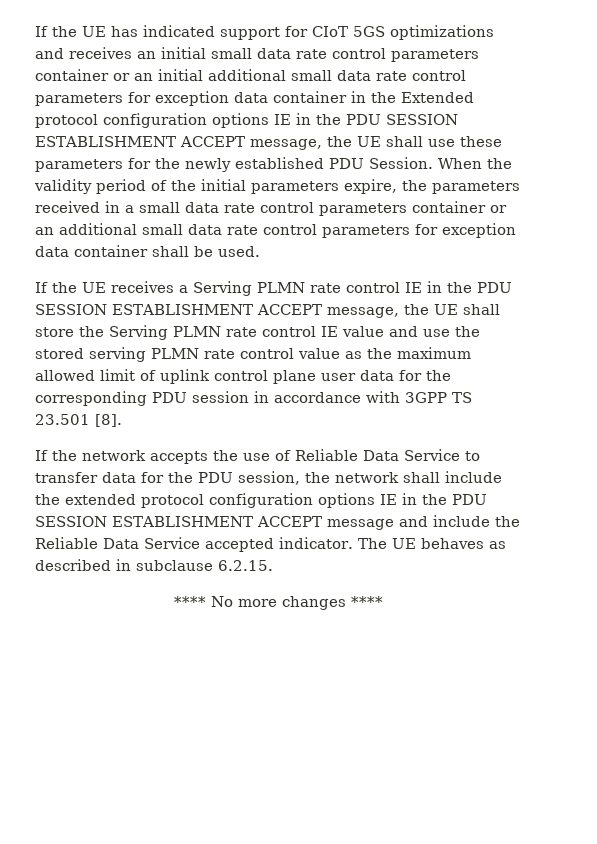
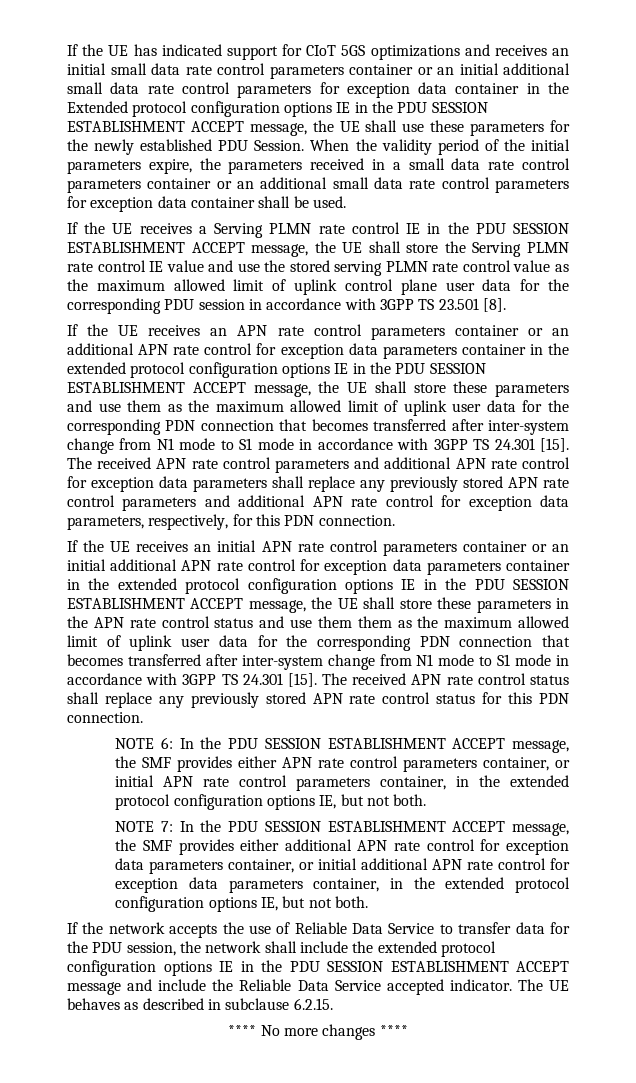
(122, 420) none -> [67,324,570,340] [67,343,570,359] [67,362,486,378] [67,381,569,397] [67,400,570,416] [67,419,569,435] [67,438,569,454] [67,457,570,473] [67,476,569,492] [67,495,570,511] [67,514,395,530] [67,540,569,556] [67,559,570,575] [67,578,569,594] [67,597,570,613] [67,616,569,628] [67,635,570,651] [67,654,570,670] [67,673,569,687] [67,692,570,708] [67,712,143,723] [115,737,569,753] [115,756,570,772] [115,775,569,791] [115,794,427,810] [115,820,569,836] [115,839,569,855] [115,858,570,874] [115,877,570,893] [115,896,368,912] // If the UE receives an APN rate control parameters container or an additional APN rate control for exception data parameters container in the extended protocol configuration options IE in the PDU SESSION ESTABLISHMENT ACCEPT message, the UE shall store these parameters and use them as the maximum allowed limit of uplink user data for the corresponding PDN connection that becomes transferred after inter-system change from N1 mode to S1 mode in accordance with 3GPP TS 24.301 [15]. The received APN rate control parameters and additional APN rate control for exception data parameters shall replace any previously stored APN rate control parameters and additional APN rate control for exception data parameters, respectively, for this PDN connection. // If the UE receives an initial APN rate control parameters container or an initial additional APN rate control for exception data parameters container in the extended protocol configuration options IE in the PDU SESSION ESTABLISHMENT ACCEPT message, the UE shall store these parameters in the APN rate control status and use them them as the maximum allowed limit of uplink user data for the corresponding PDN connection that becomes transferred after inter-system change from N1 mode to S1 mode in accordance with 3GPP TS 24.301 [15]. The received APN rate control status shall replace any previously stored APN rate control status for this PDN connection. // NOTE 6: In the PDU SESSION ESTABLISHMENT ACCEPT message, the SMF provides either APN rate control parameters container, or initial APN rate control parameters container, in the extended protocol configuration options IE, but not both. // NOTE 7: In the PDU SESSION ESTABLISHMENT ACCEPT message, the SMF provides either additional APN rate control for exception data parameters container, or initial additional APN rate control for exception data parameters container, in the extended protocol configuration options IE, but not both.

